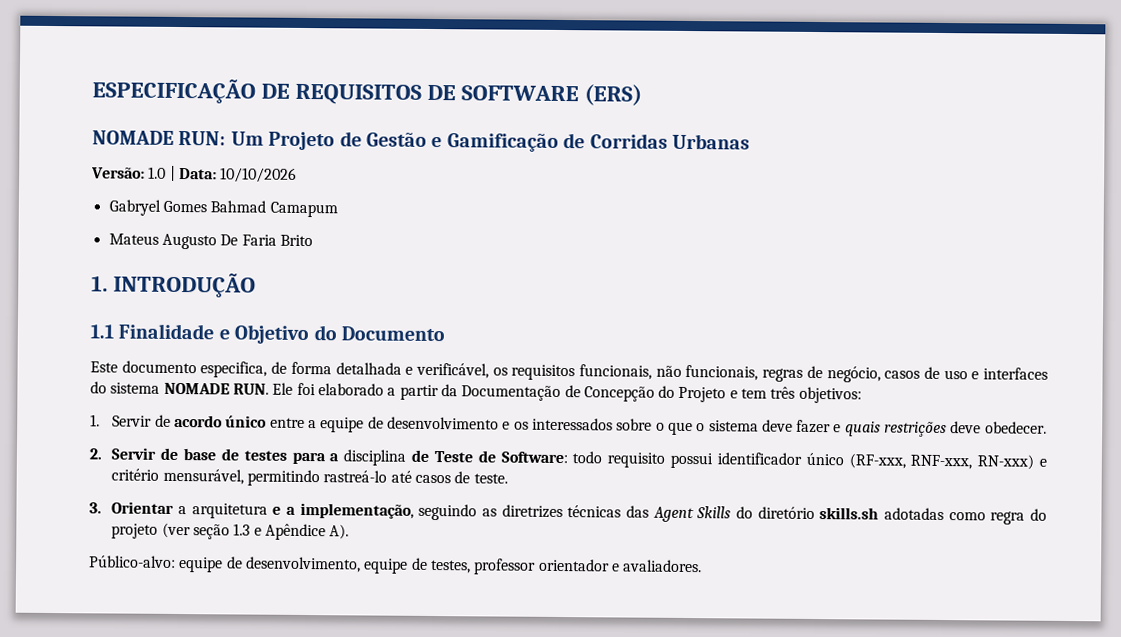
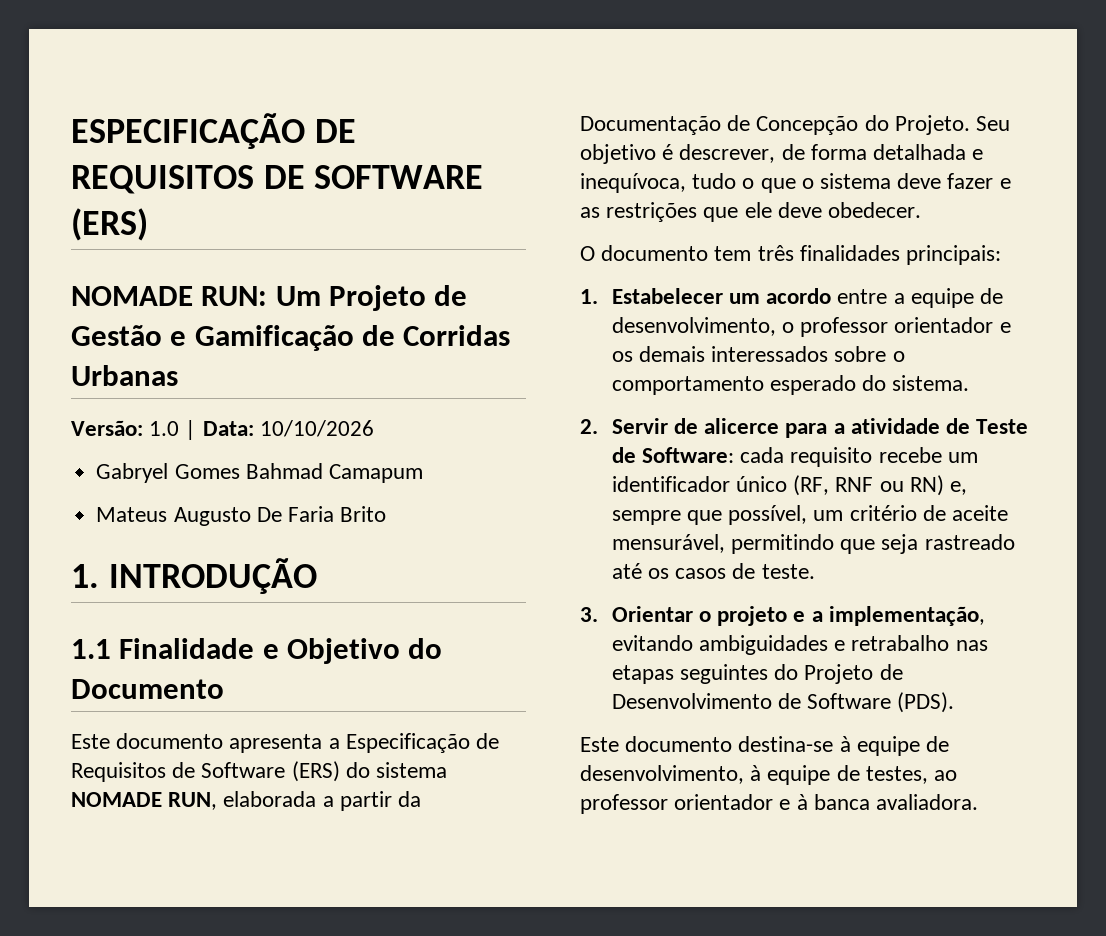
[200,361,1049,383] [90,381,384,396] especifica, de forma detalhada e verificável, os requisitos funcionais, não funcionais, regras de negócio, casos de uso e interfaces do sistema NOMADE RUN. Ele foi elaborado -> [229,733,500,753] [71,761,448,782] [71,791,317,810] apresenta a Especificação de Requisitos de Software (ERS) do sistema NOMADE RUN, elaborada
[678,386,862,404] [90,414,653,433] Projeto e tem três objetivos: // 1. Servir de acordo único entre a equipe de desenvolvimento e os interessados sobre -> [894,115,1011,135] [580,144,984,164] [580,173,737,193] Projeto. Seu objetivo é descrever, de forma detalhada e inequívoca, tudo
[844,421,1047,438] quais restrições deve obedecer. -> [580,202,922,222] [580,245,1002,265] [580,288,1004,308] [611,317,1011,337] [611,346,905,362] [611,375,970,395] as restrições que ele deve obedecer. // O documento tem três finalidades principais: // 1. Estabelecer um acordo entre a equipe de desenvolvimento, o professor orientador e os demais interessados sobre o comportamento esperado do sistema.
[183,448,287,461] base de testes -> [704,418,780,434] alicerce
[343,449,407,466] disciplina -> [850,418,940,434] atividade
[572,451,1048,470] [111,468,412,487] todo requisito possui identificador único (RF-xxx, RNF-xxx, RN-xxx) e critério mensurável, permitindo rastreá-lo até -> [740,447,978,467] [611,475,968,496] [611,505,1009,525] [611,534,1015,554] [611,563,669,579] cada requisito recebe um identificador único (RF, RNF ou RN) e, sempre que possível, um critério de aceite mensurável, permitindo que seja rastreado até os
[178,503,268,519] a arquitetura -> [698,606,788,626] o projeto
[418,503,1048,525] [111,522,350,541] [89,555,361,573] seguindo as diretrizes técnicas das Agent Skills do diretório skills.sh adotadas como regra do projeto (ver seção 1.3 e Apêndice A). // Público-alvo: equipe de desenvolvimento, -> [611,635,988,655] [611,664,903,684] [611,692,955,713] [580,736,950,756] [580,765,762,784] evitando ambiguidades e retrabalho nas etapas seguintes do Projeto de Desenvolvimento de Software (PDS). // Este documento destina-se à equipe de desenvolvimento, à
[473,558,703,575] professor orientador e avaliadores. -> [934,770,958,781] [580,794,979,814] ao professor orientador e à banca avaliadora.

